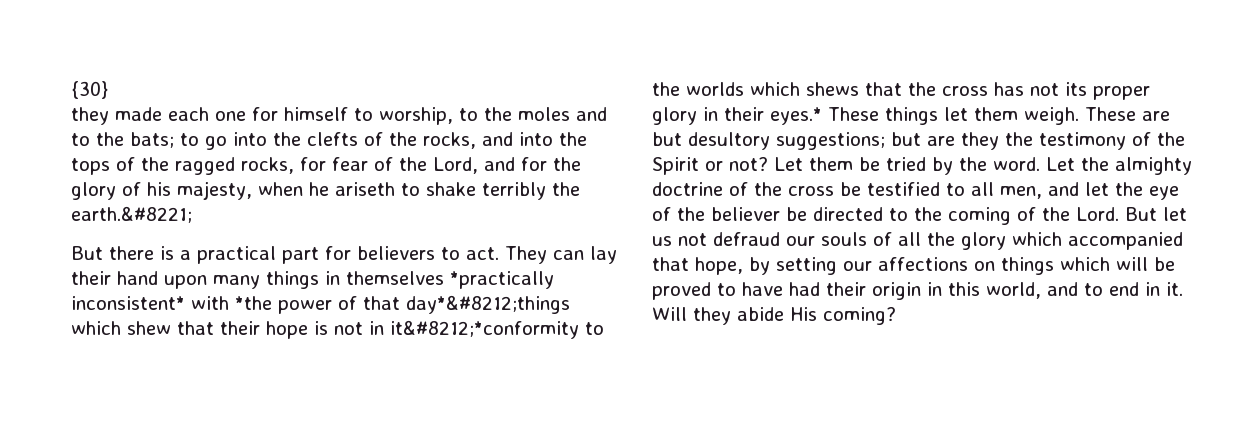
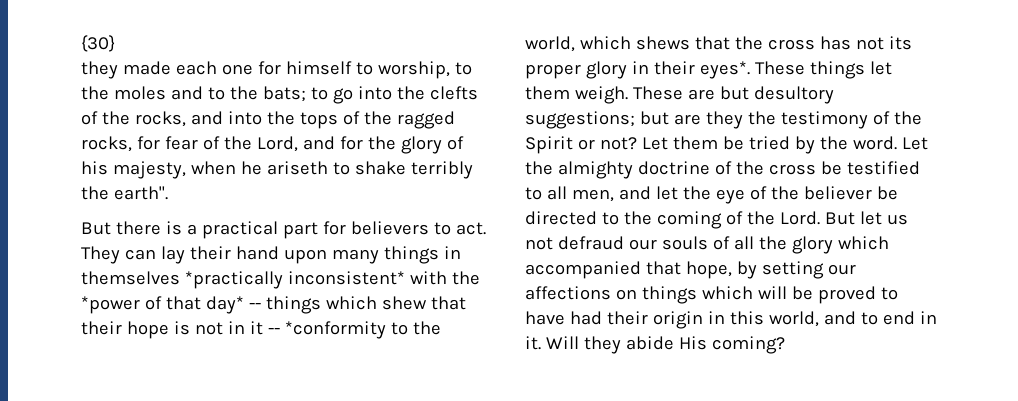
[71,206,192,223] earth.&#8221; -> [113,186,168,200] earth".
[235,295,570,314] *the power of that day*&#8212;things -> [451,271,480,285] [81,296,321,314] the *power of that day* -- things
[390,320,604,339] [652,82,744,96] it&#8212;*conformity to the worlds -> [249,321,441,339] [525,36,575,52] it -- *conformity to the world,
[770,107,822,125] eyes.* -> [699,61,750,79] eyes*.

